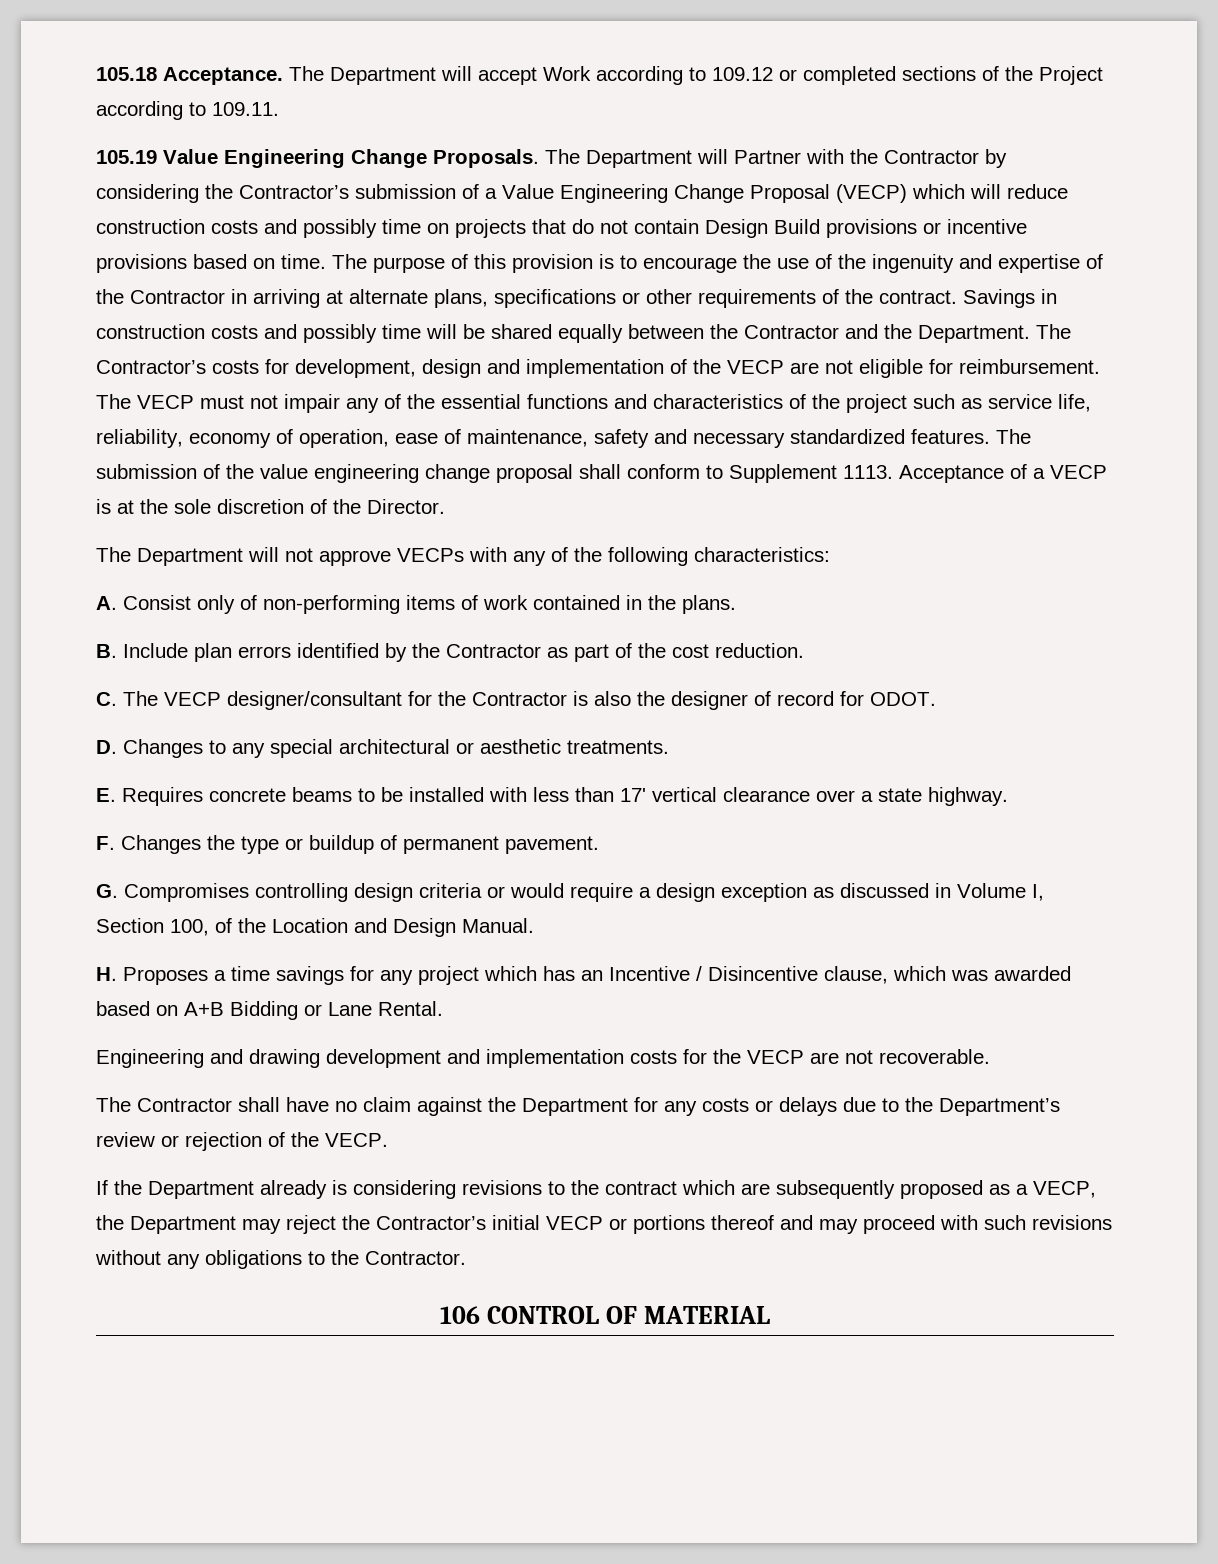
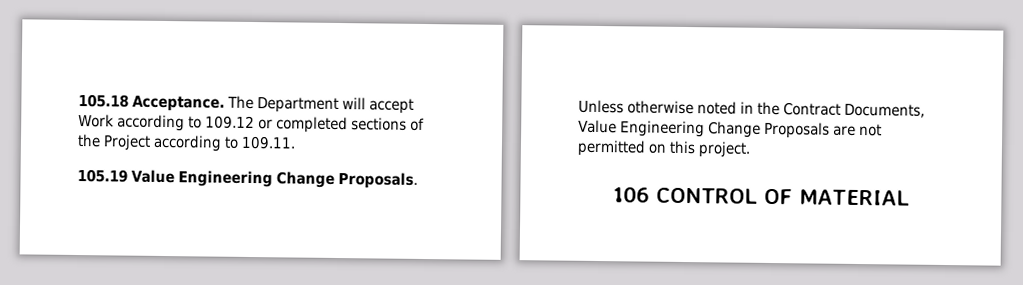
[545,149,1007,168] [96,184,1068,203] [96,219,1027,238] [96,254,1103,273] [96,289,1057,308] [96,324,1071,343] [96,359,1100,378] [96,394,1091,413] [96,429,1031,448] [96,464,1107,483] [96,499,445,514] [96,547,830,566] [96,595,736,614] [96,643,804,662] [96,691,936,710] [96,739,669,758] [96,787,1008,806] [96,835,599,854] [96,883,1044,902] [96,918,534,937] [96,966,1071,985] [96,1001,443,1020] [96,1049,990,1068] [96,1097,1060,1116] [96,1132,388,1151] [96,1180,1096,1199] [96,1215,1112,1234] [95,1250,466,1269] The Department will Partner with the Contractor by considering the Contractor’s submission of a Value Engineering Change Proposal (VECP) which will reduce construction costs and possibly time on projects that do not contain Design Build provisions or incentive provisions based on time. The purpose of this provision is to encourage the use of the ingenuity and expertise of the Contractor in arriving at alternate plans, specifications or other requirements of the contract. Savings in construction costs and possibly time will be shared equally between the Contractor and the Department. The Contractor’s costs for development, design and implementation of the VECP are not eligible for reimbursement. The VECP must not impair any of the essential functions and characteristics of the project such as service life, reliability, economy of operation, ease of maintenance, safety and necessary standardized features. The submission of the value engineering change proposal shall conform to Supplement 1113. Acceptance of a VECP is at the sole discretion of the Director. // The Department will not approve VECPs with any of the following characteristics: // A. Consist only of non-performing items of work contained in the plans. // B. Include plan errors identified by the Contractor as part of the cost reduction. // C. The VECP designer/consultant for the Contractor is also the designer of record for ODOT. // D. Changes to any special architectural or aesthetic treatments. // E. Requires concrete beams to be installed with less than 17' vertical clearance over a state highway. // F. Changes the type or buildup of permanent pavement. // G. Compromises controlling design criteria or would require a design exception as discussed in Volume I, Section 100, of the Location and Design Manual. // H. Proposes a time savings for any project which has an Incentive / Disincentive clause, which was awarded based on A+B Bidding or Lane Rental. // Engineering and drawing development and implementation costs for the VECP are not recoverable. // The Contractor shall have no claim against the Department for any costs or delays due to the Department’s review or rejection of the VECP. // If the Department already is considering revisions to the contract which are subsequently proposed as a VECP, the Department may reject the Contractor’s initial VECP or portions thereof and may proceed with such revisions without any obligations to the Contractor. -> [578,99,926,118] [578,119,883,139] [577,139,752,158] Unless otherwise noted in the Contract Documents, Value Engineering Change Proposals are not permitted on this project.

